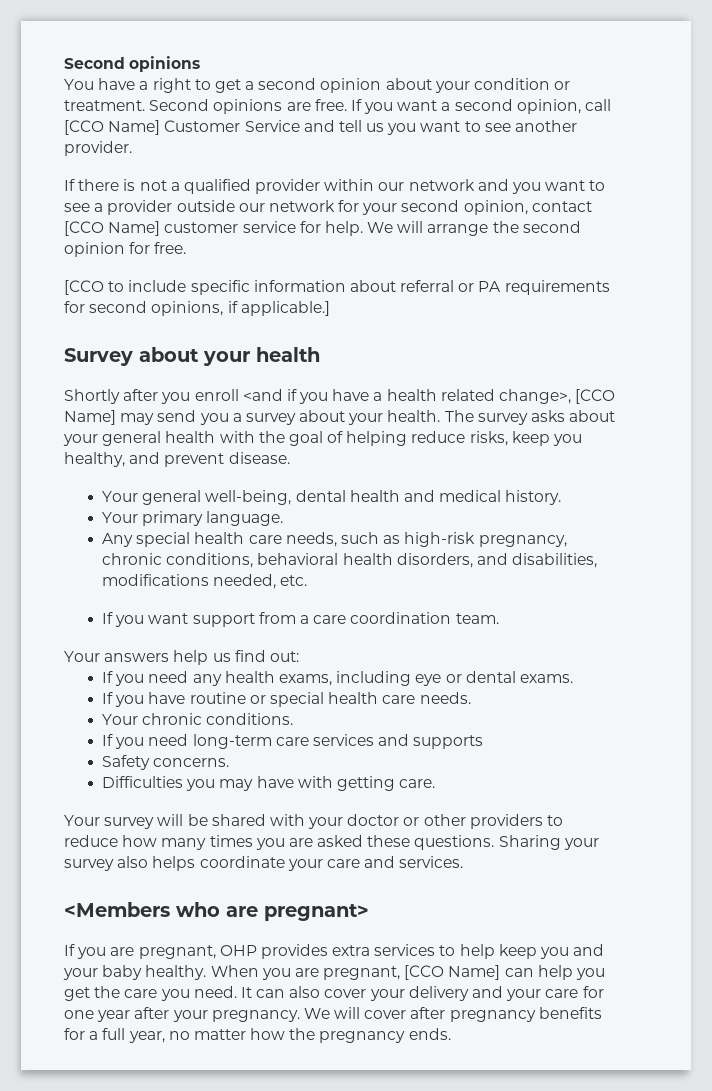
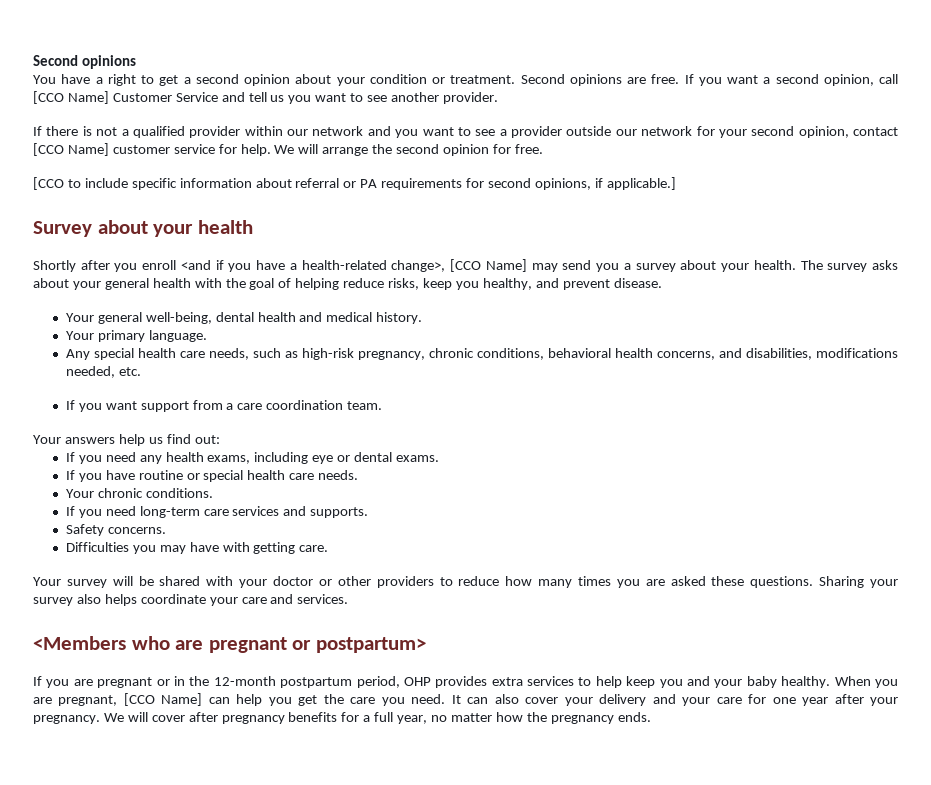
[386,389,495,401] health related -> [301,260,387,270] health-related
[396,553,473,568] disorders, -> [656,351,715,360] concerns,
[413,735,484,749] supports -> [310,507,369,518] supports.
[264,904,369,921] pregnant> -> [208,637,426,653] pregnant or postpartum>
[138,945,216,959] pregnant, -> [97,676,400,688] pregnant or in the 12-month postpartum period,

